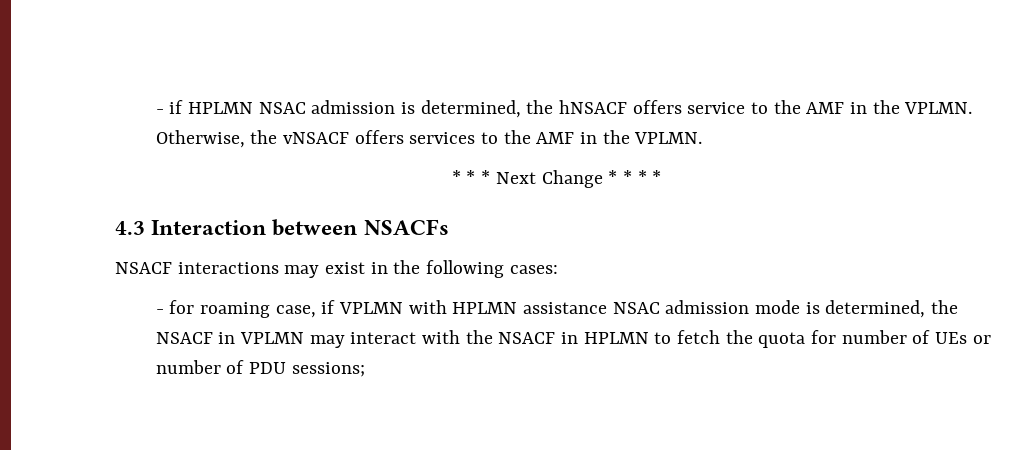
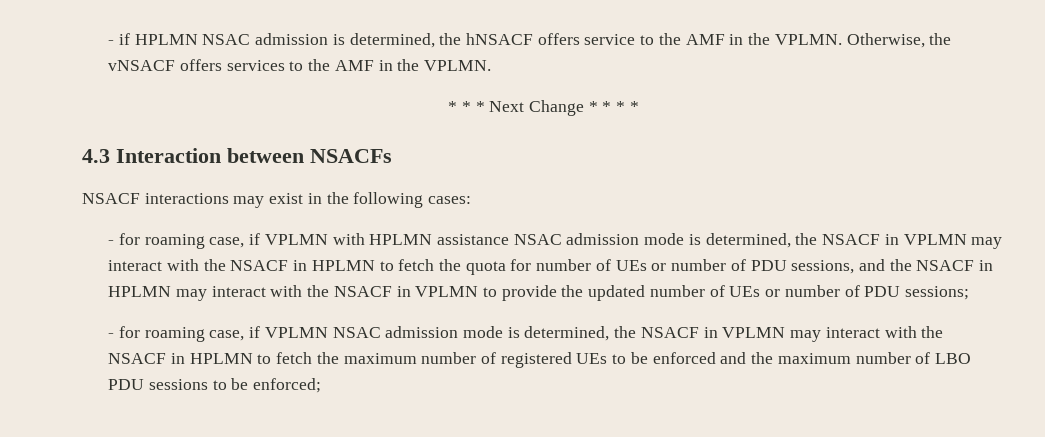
[291,362,365,377] sessions; -> [791,259,994,274] [108,285,969,301] [108,326,944,342] [108,352,971,368] [108,378,322,393] sessions, and the NSACF in HPLMN may interact with the NSACF in VPLMN to provide the updated number of UEs or number of PDU sessions; // - for roaming case, if VPLMN NSAC admission mode is determined, the NSACF in VPLMN may interact with the NSACF in HPLMN to fetch the maximum number of registered UEs to be enforced and the maximum number of LBO PDU sessions to be enforced;

